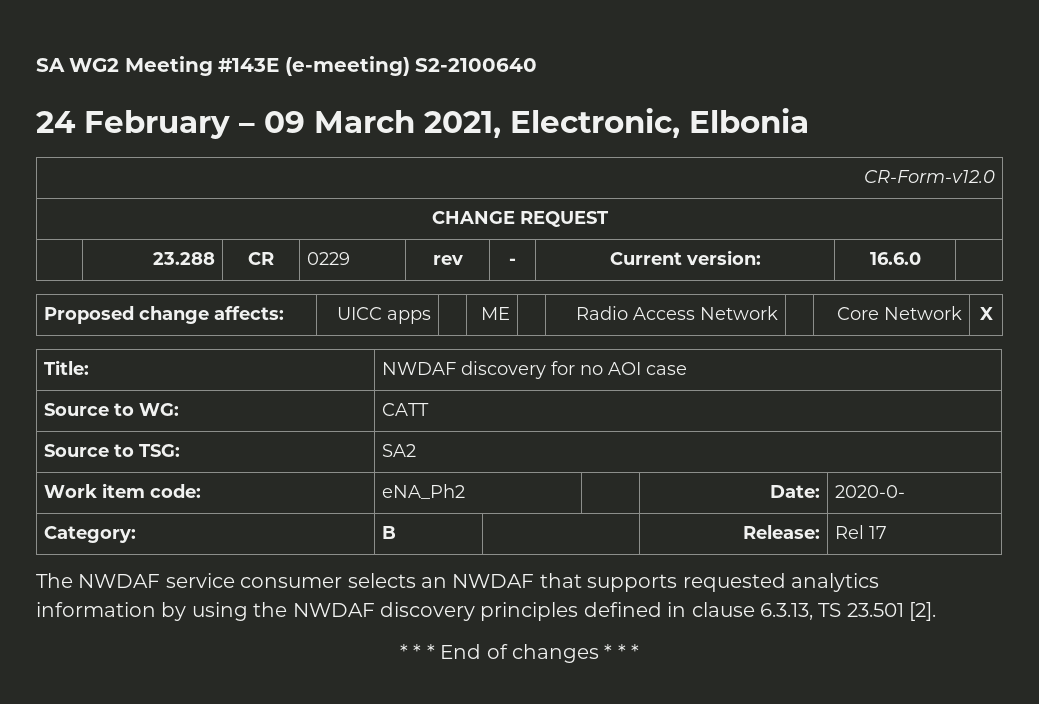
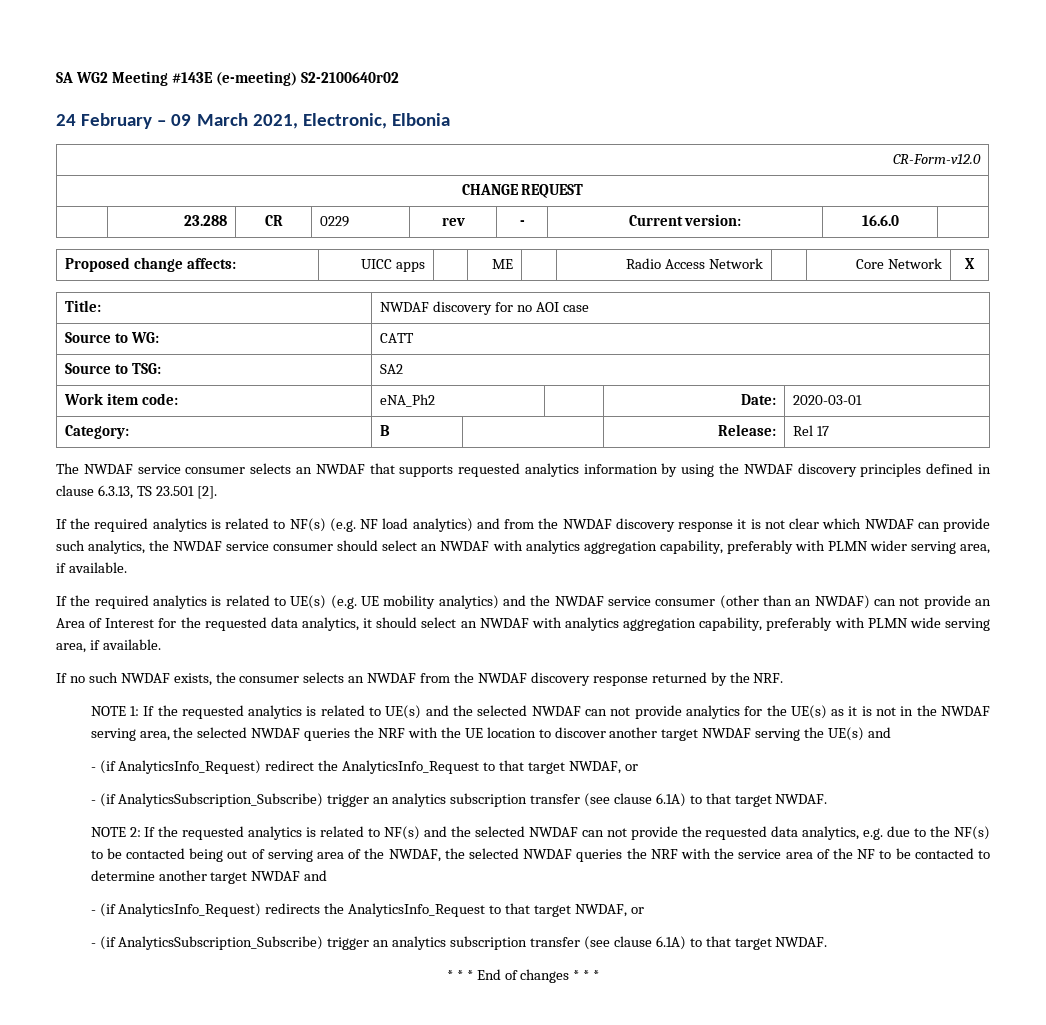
[415,58,537,72] S2-2100640 -> [300,72,399,83] S2-2100640r02
[835,485,906,498] 2020-0- -> [792,395,862,405] 2020-03-01
(937, 611) none -> [56,518,991,532] [56,540,991,554] [56,562,127,573] [56,595,992,609] [56,617,990,631] [56,639,161,653] [56,672,784,686] [90,705,990,719] [90,727,891,741] [90,760,638,774] [90,793,828,807] [90,826,991,840] [90,848,990,862] [90,870,328,884] [90,903,644,917] [90,936,828,950] // If the required analytics is related to NF(s) (e.g. NF load analytics) and from the NWDAF discovery response it is not clear which NWDAF can provide such analytics, the NWDAF service consumer should select an NWDAF with analytics aggregation capability, preferably with PLMN wider serving area, if available. // If the required analytics is related to UE(s) (e.g. UE mobility analytics) and the NWDAF service consumer (other than an NWDAF) can not provide an Area of Interest for the requested data analytics, it should select an NWDAF with analytics aggregation capability, preferably with PLMN wide serving area, if available. // If no such NWDAF exists, the consumer selects an NWDAF from the NWDAF discovery response returned by the NRF. // NOTE 1: If the requested analytics is related to UE(s) and the selected NWDAF can not provide analytics for the UE(s) as it is not in the NWDAF serving area, the selected NWDAF queries the NRF with the UE location to discover another target NWDAF serving the UE(s) and // - (if AnalyticsInfo_Request) redirect the AnalyticsInfo_Request to that target NWDAF, or // - (if AnalyticsSubscription_Subscribe) trigger an analytics subscription transfer (see clause 6.1A) to that target NWDAF. // NOTE 2: If the requested analytics is related to NF(s) and the selected NWDAF can not provide the requested data analytics, e.g. due to the NF(s) to be contacted being out of serving area of the NWDAF, the selected NWDAF queries the NRF with the service area of the NF to be contacted to determine another target NWDAF and // - (if AnalyticsInfo_Request) redirects the AnalyticsInfo_Request to that target NWDAF, or // - (if AnalyticsSubscription_Subscribe) trigger an analytics subscription transfer (see clause 6.1A) to that target NWDAF.

